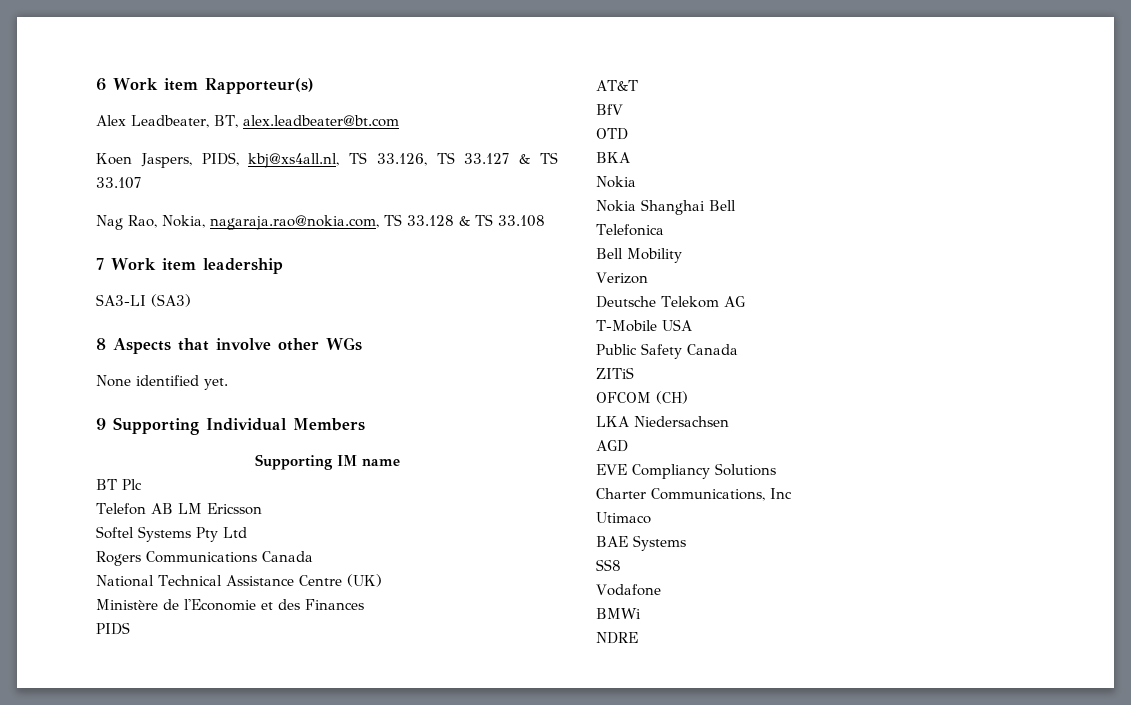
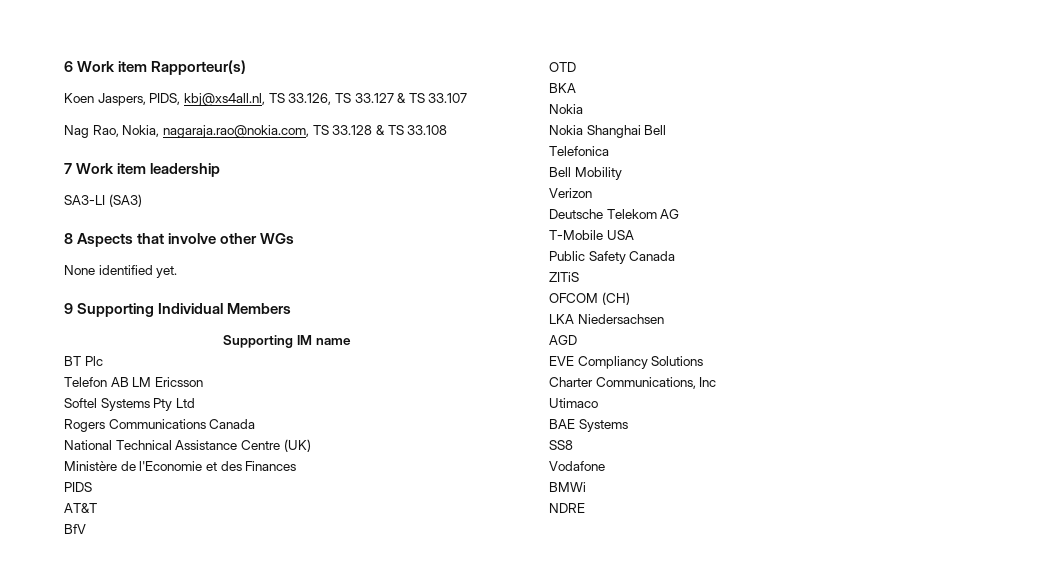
[96,115,399,128] // Alex Leadbeater, BT, alex.leadbeater@bt.com -> (247, 67) none

